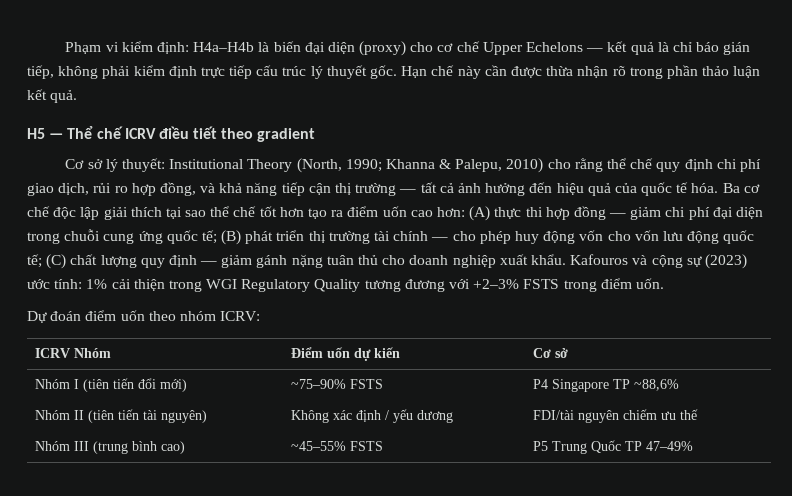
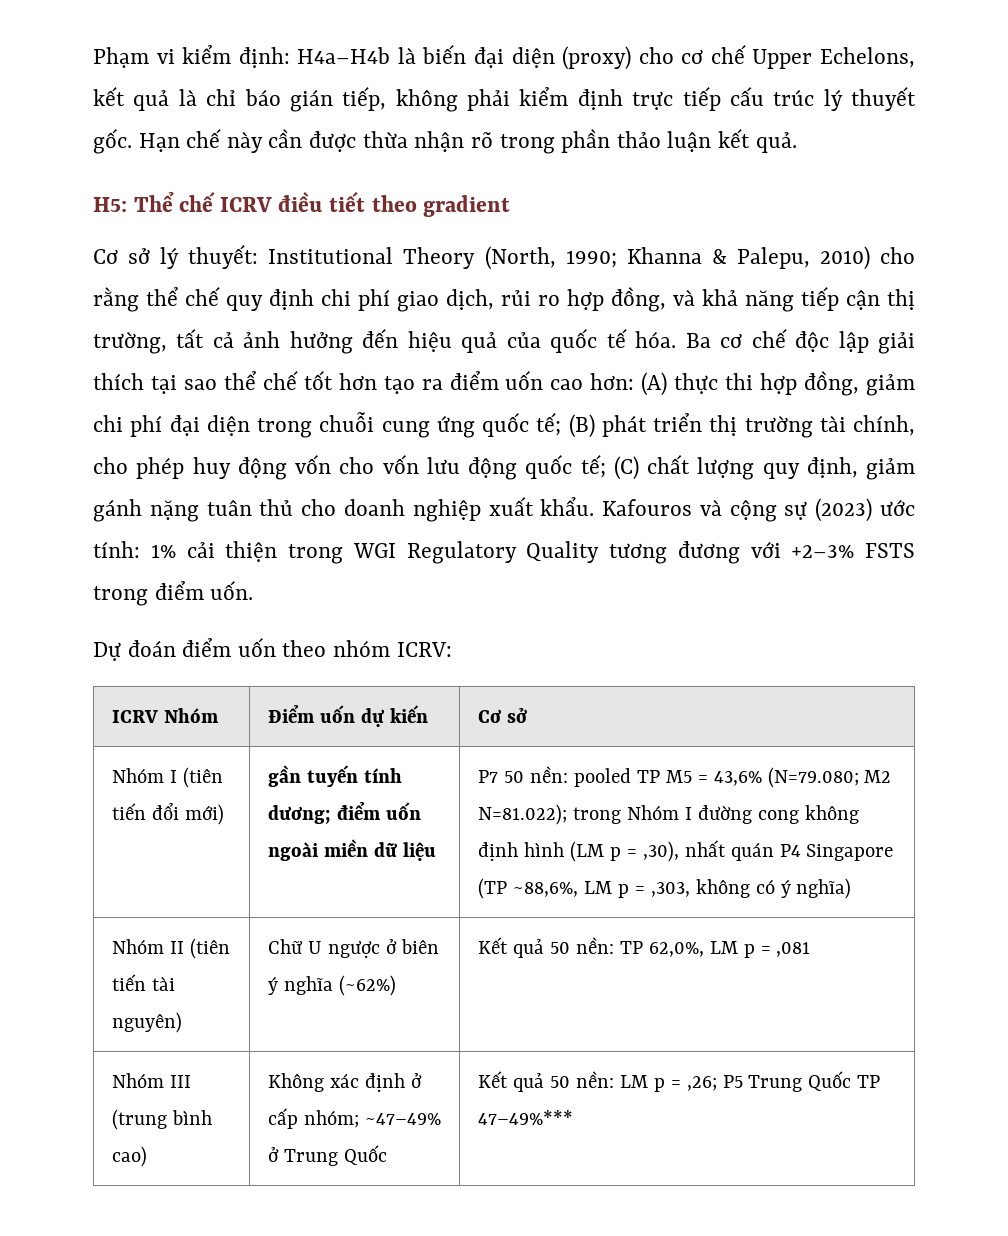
[526,42,604,52] Echelons — -> [819,47,915,68] Echelons,
[27,128,64,139] H5 — -> [93,197,127,212] H5:
[355,183,417,196] trường — -> [93,331,167,354] trường,
[573,206,627,220] đồng — -> [804,371,860,396] đồng,
[393,231,449,241] chính — -> [853,415,915,436] chính,
[168,255,218,267] định — -> [806,457,858,478] định,
[290,379,383,389] [532,379,679,392] ~75–90% FSTS | P4 Singapore TP ~88,6% -> [267,765,402,787] [267,801,421,824] [267,839,436,861] [477,766,892,788] [477,804,859,825] [477,840,894,862] [477,878,852,899] gần tuyến tính dương; điểm uốn ngoài miền dữ liệu | P7 50 nền: pooled TP M5 = 43,6% (N=79.080; M2 N=81.022); trong Nhóm I đường cong không định hình (LM p = ,30), nhất quán P4 Singapore (TP ~88,6%, LM p = ,303, không có ý nghĩa)
[290,409,453,423] [532,409,698,423] Không xác định / yếu dương | FDI/tài nguyên chiếm ưu thế -> [267,939,439,958] [267,975,396,996] [477,937,811,958] Chữ U ngược ở biên ý nghĩa (~62%) | Kết quả 50 nền: TP 62,0%, LM p = ,081
[290,441,383,451] ~45–55% FSTS | -> [267,1073,422,1092] [267,1108,441,1129] [267,1145,387,1166] [477,1071,717,1092] Không xác định ở cấp nhóm; ~47–49% ở Trung Quốc | Kết quả 50 nền: LM p = ,26;
[645,441,693,451] 47–49% -> [477,1110,573,1125] 47–49%***

